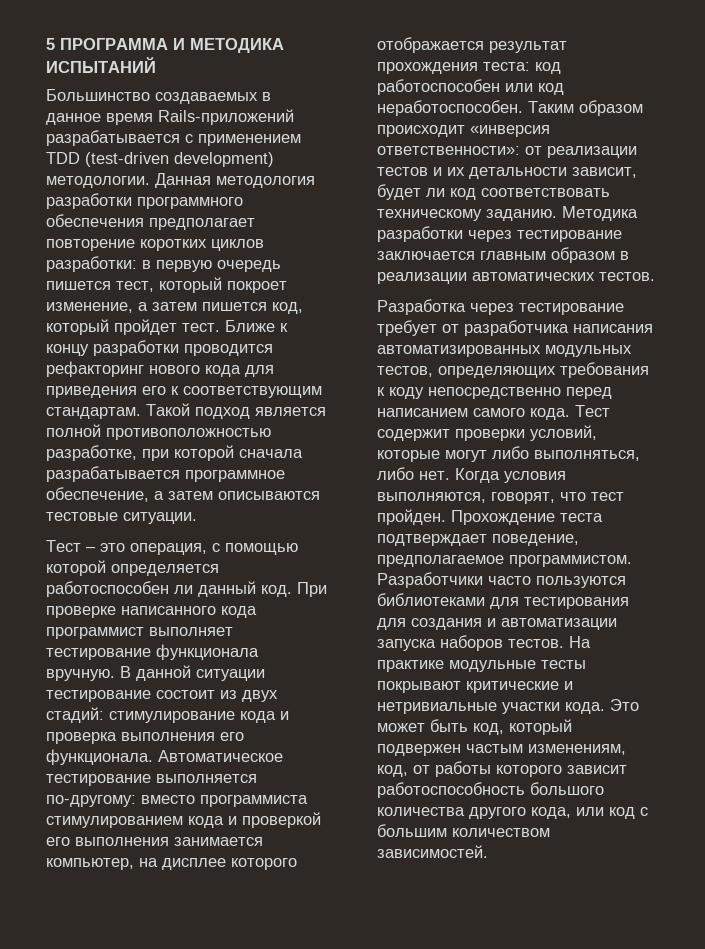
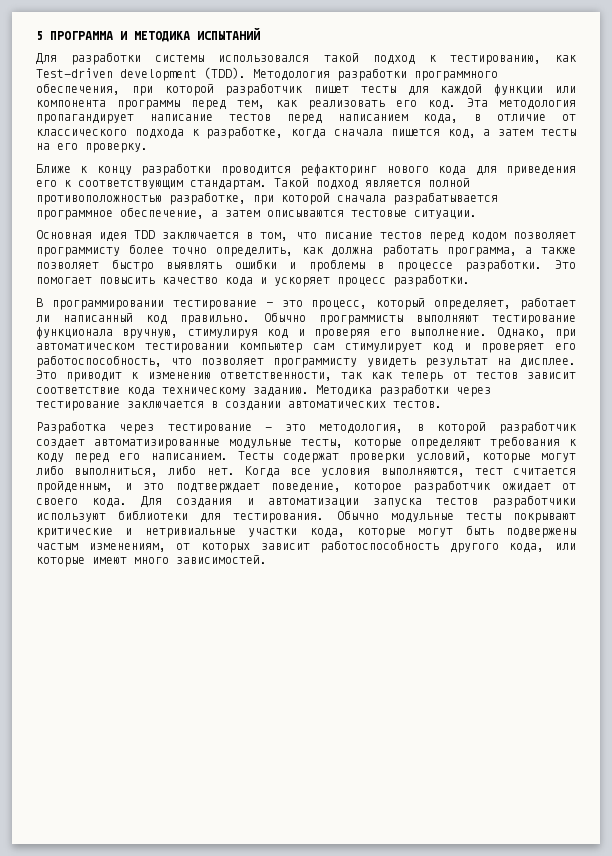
[46,89,271,104] [46,109,294,125] [46,130,301,146] [46,152,274,167] [46,173,315,188] [46,193,243,209] [46,214,255,230] [46,239,264,251] [46,256,281,272] [46,277,287,293] [46,302,303,314] [46,319,220,335] Большинство создаваемых в данное время Rails-приложений разрабатывается с применением TDD (test-driven development) методологии. Данная методология разработки программного обеспечения предполагает повторение коротких циклов разработки: в первую очередь пишется тест, который покроет изменение, а затем пишется код, который пройдет тест. -> [36,52,576,65] [36,67,498,81] [36,83,576,96] [36,98,576,110] [36,114,576,124] [36,126,577,139] [36,143,148,153] Для разработки системы использовался такой подход к тестированию, как Test-driven development (TDD). Методология разработки программного обеспечения, при которой разработчик пишет тесты для каждой функции или компонента программы перед тем, как реализовать его код. Эта методология пропагандирует написание тестов перед написанием кода, в отличие от классического подхода к разработке, когда сначала пишется код, а затем тесты на его проверку. //
[46,540,298,555] [46,560,219,576] [46,581,327,597] [46,606,257,618] [46,627,233,639] [46,644,259,660] [46,665,265,681] [46,690,278,702] [46,707,289,723] [46,732,244,744] [46,749,283,765] [46,774,257,786] [46,795,308,807] [46,812,321,828] [46,837,263,846] [46,858,297,870] [377,37,567,53] [377,62,561,74] [377,79,564,95] [377,100,643,116] [377,125,550,137] [377,146,637,158] [377,167,637,179] [377,184,610,200] Тест – это операция, с помощью которой определяется работоспособен ли данный код. При проверке написанного кода программист выполняет тестирование функционала вручную. В данной ситуации тестирование состоит из двух стадий: стимулирование кода и проверка выполнения его функционала. Автоматическое тестирование выполняется по-другому: вместо программиста стимулированием кода и проверкой его выполнения занимается компьютер, на дисплее которого отображается результат прохождения теста: код работоспособен или код неработоспособен. Таким образом происходит «инверсия ответственности»: от реализации тестов и их детальности зависит, будет ли код соответствовать -> [36,230,576,242] [36,244,577,257] [36,259,576,272] [36,274,470,287] [36,297,576,310] [36,312,576,325] [36,327,577,339] [36,343,576,353] [36,355,577,368] [36,370,576,382] [36,387,155,397] Основная идея TDD заключается в том, что писание тестов перед кодом позволяет программисту более точно определить, как должна работать программа, а также позволяет быстро выявлять ошибки и проблемы в процессе разработки. Это помогает повысить качество кода и ускоряет процесс разработки. // В программировании тестирование − это процесс, который определяет, работает ли написанный код правильно. Обычно программисты выполняют тестирование функционала вручную, стимулируя код и проверяя его выполнение. Однако, при автоматическом тестировании компьютер сам стимулирует код и проверяет его работоспособность, что позволяет программисту увидеть результат на дисплее. Это приводит к изменению ответственности, так как теперь от тестов зависит соответствие кода
[480,247,629,263] [377,272,467,284] главным образом в реализации -> [211,401,281,411] в создании
[377,320,653,336] [377,345,632,357] [377,362,649,378] [377,387,612,399] [377,405,610,420] [377,429,450,441] требует от разработчика написания автоматизированных модульных тестов, определяющих требования к коду непосредственно перед написанием самого кода. Тест содержит -> [264,421,576,434] [36,436,576,449] [36,451,340,463] - это методология, в которой разработчик создает автоматизированные модульные тесты, которые определяют требования к коду перед его написанием. Тесты содержат
[534,450,640,461] выполняться, -> [74,468,159,477] выполниться,
(500, 475) none -> [290,468,312,475] все
[491,492,624,504] [377,509,603,525] [377,534,579,546] [377,555,632,567] [377,572,626,588] [377,593,629,609] [377,618,617,630] [377,635,591,651] [377,660,444,672] говорят, что тест пройден. Прохождение теста подтверждает поведение, предполагаемое программистом. Разработчики часто пользуются библиотеками для тестирования для создания и автоматизации запуска наборов тестов. На практике -> [474,468,576,475] [36,480,576,493] [36,495,576,508] [36,510,379,523] тест считается пройденным, и это подтверждает поведение, которое разработчик ожидает от своего кода. Для создания и автоматизации запуска тестов разработчики используют библиотеки для тестирования. Обычно
[565,699,639,714] [377,719,572,735] [377,744,626,756] [377,761,627,777] [377,782,604,798] [377,807,648,819] [377,824,550,837] кода. Это может быть код, который подвержен частым изменениям, код, от работы которого зависит работоспособность большого количества другого кода, или код с большим количеством -> [309,525,576,538] [36,540,576,553] [36,557,169,567] кода, которые могут быть подвержены частым изменениям, от которых зависит работоспособность другого кода, или которые имеют много

